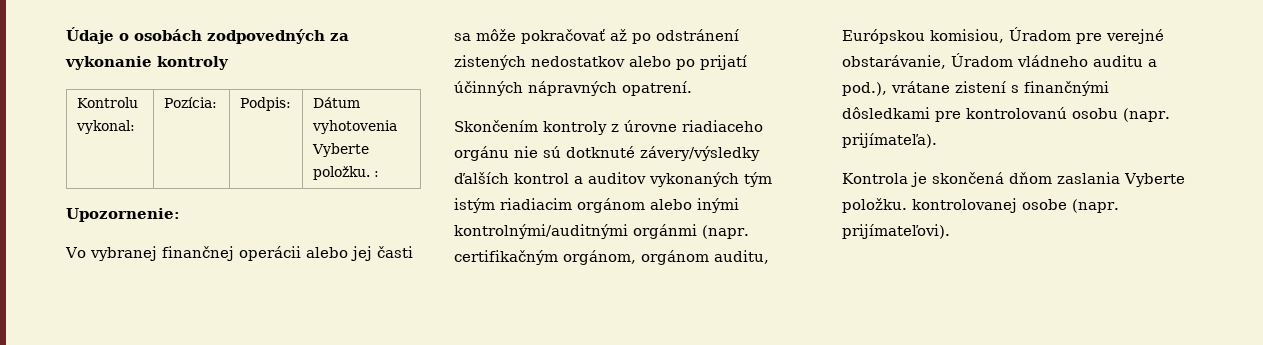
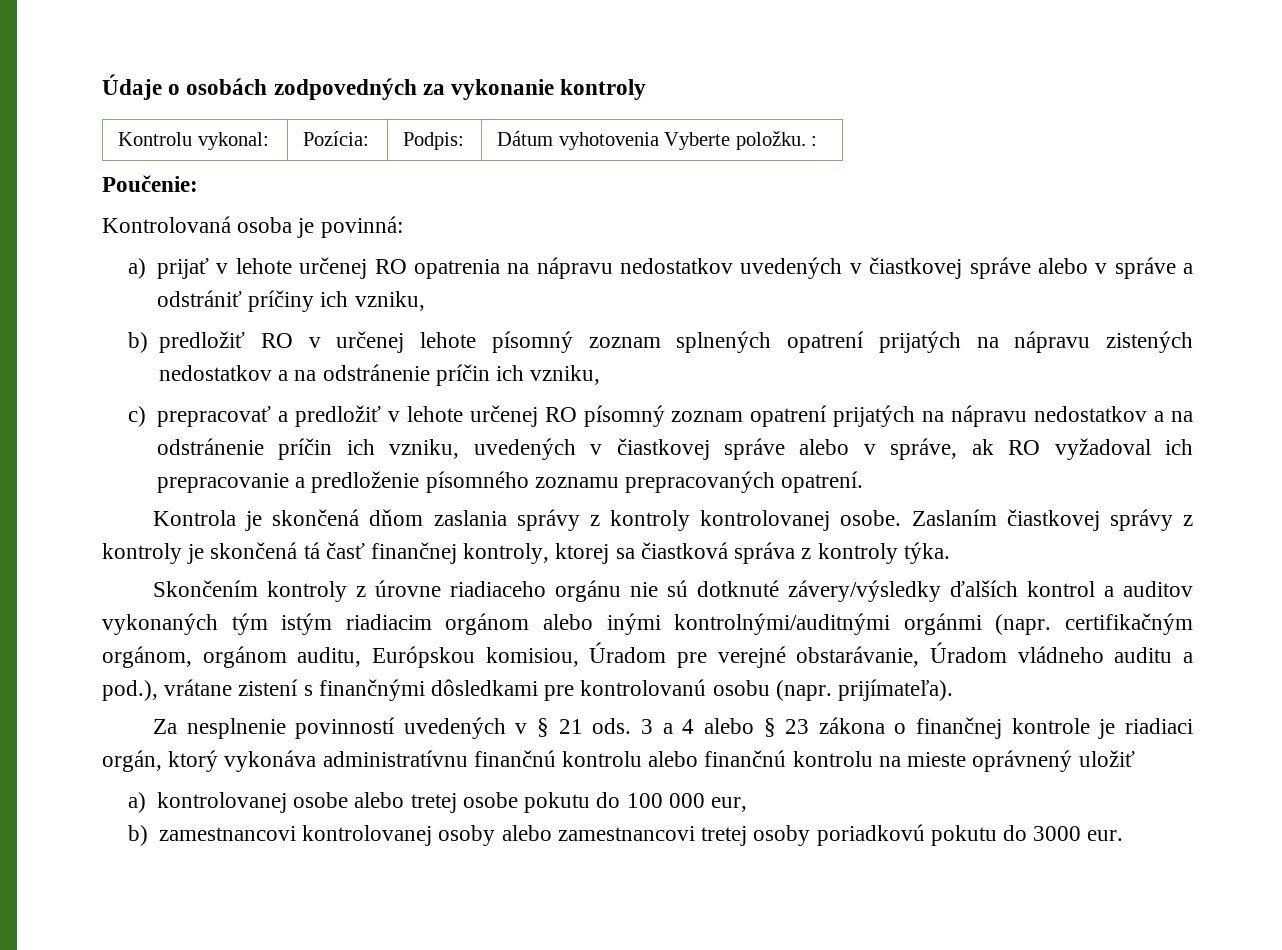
[66,208,180,222] [65,246,413,261] [454,29,739,44] [454,55,747,70] [454,81,692,96] Upozornenie: // Vo vybranej finančnej operácii alebo jej časti sa môže pokračovať až po odstránení zistených nedostatkov alebo po prijatí účinných nápravných opatrení. -> [102,175,198,192] [102,216,403,238] [127,257,1193,279] [157,290,425,312] [127,331,1193,353] [159,364,601,386] [127,405,1193,427] [157,438,1194,460] [157,471,864,493] [152,509,1193,531] [102,542,950,564] Poučenie: // Kontrolovaná osoba je povinná: // a) prijať v lehote určenej RO opatrenia na nápravu nedostatkov uvedených v čiastkovej správe alebo v správe a odstrániť príčiny ich vzniku, // b) predložiť RO v určenej lehote písomný zoznam splnených opatrení prijatých na nápravu zistených nedostatkov a na odstránenie príčin ich vzniku, // c) prepracovať a predložiť v lehote určenej RO písomný zoznam opatrení prijatých na nápravu nedostatkov a na odstránenie príčin ich vzniku, uvedených v čiastkovej správe alebo v správe, ak RO vyžadoval ich prepracovanie a predloženie písomného zoznamu prepracovaných opatrení. // Kontrola je skončená dňom zaslania správy z kontroly kontrolovanej osobe. Zaslaním čiastkovej správy z kontroly je skončená tá časť finančnej kontroly, ktorej sa čiastková správa z kontroly týka.
[842,172,1185,187] [842,198,1119,213] [842,224,950,239] Kontrola je skončená dňom zaslania Vyberte položku. kontrolovanej osobe (napr. prijímateľovi). -> [152,717,1193,739] [102,750,1135,772] [127,792,747,813] [127,824,1124,846] Za nesplnenie povinností uvedených v § 21 ods. 3 a 4 alebo § 23 zákona o finančnej kontrole je riadiaci orgán, ktorý vykonáva administratívnu finančnú kontrolu alebo finančnú kontrolu na mieste oprávnený uložiť // a) kontrolovanej osobe alebo tretej osobe pokutu do 100 000 eur, // b) zamestnancovi kontrolovanej osoby alebo zamestnancovi tretej osoby poriadkovú pokutu do 3000 eur.

